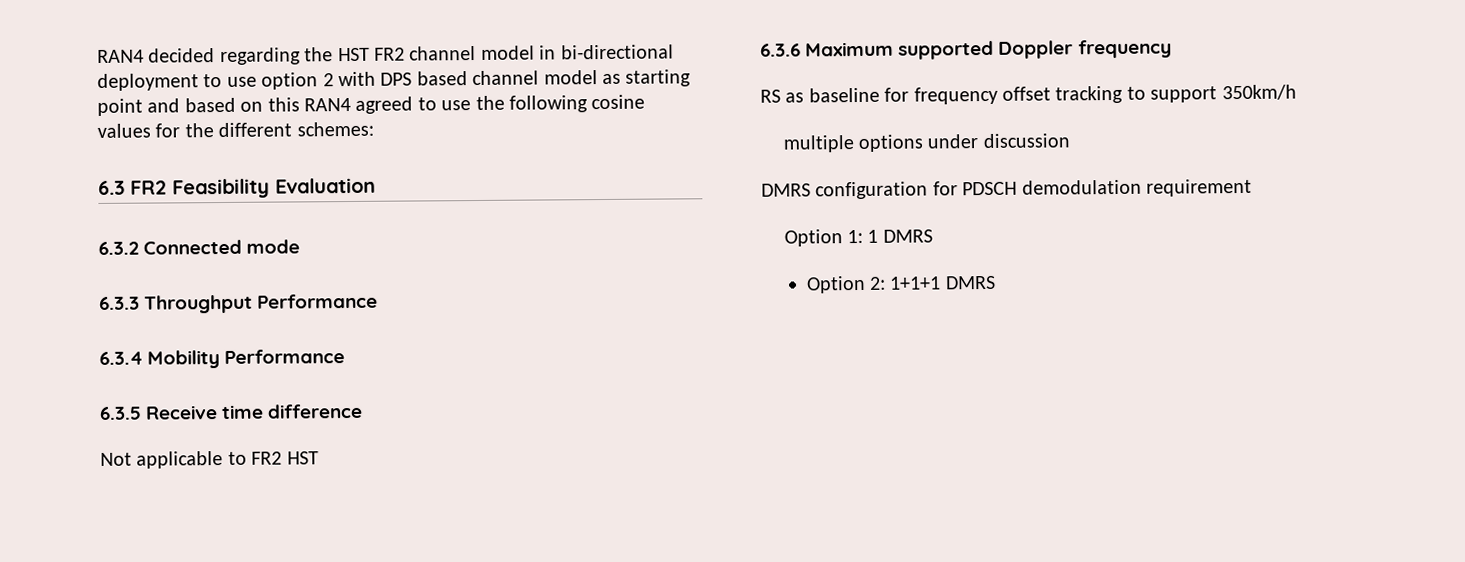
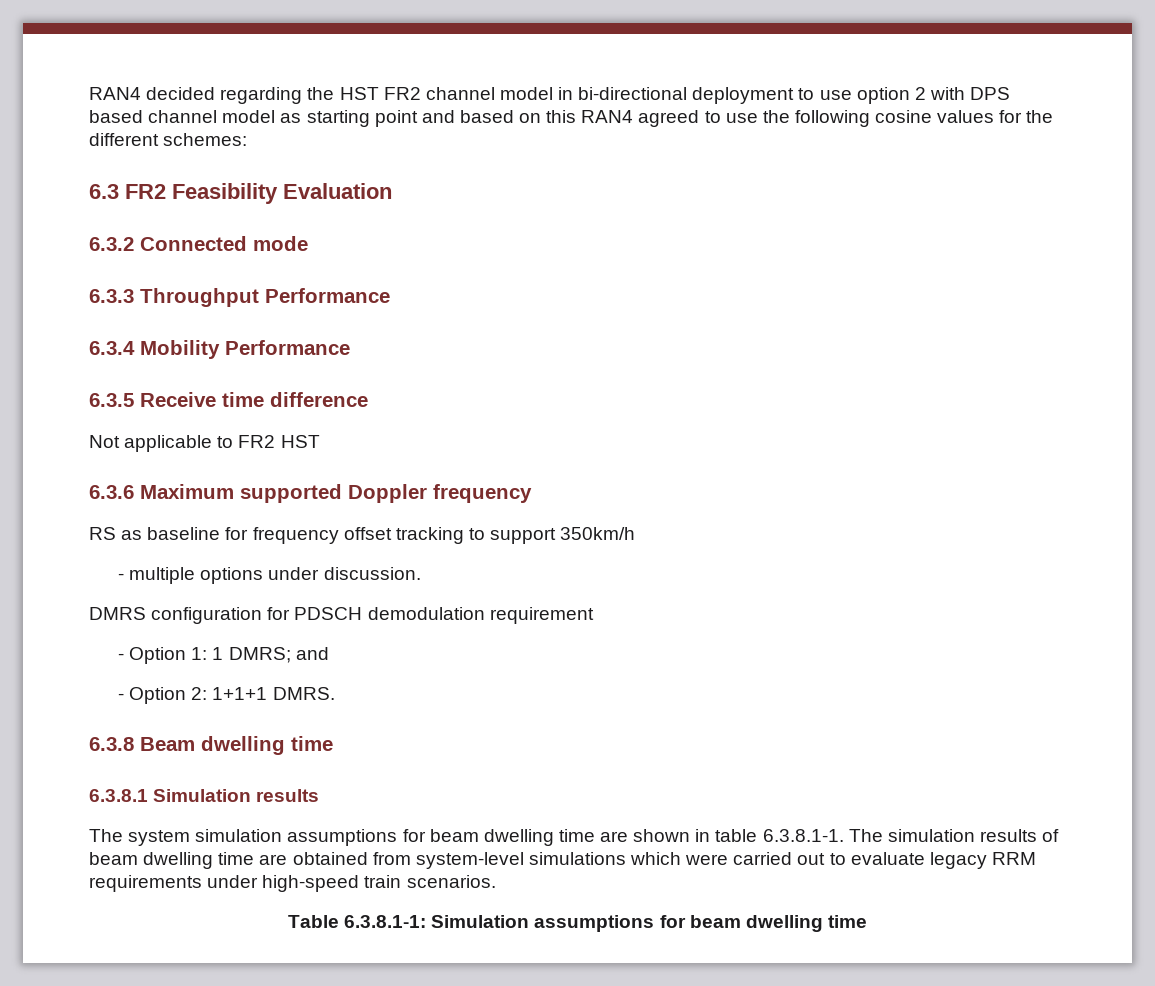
(1297, 92) none -> [118,573,125,580] -
[982,133,1070,149] discussion -> [323,567,421,580] discussion.
(1252, 187) none -> [118,653,125,660] -
[882,229,933,243] [805,275,996,294] DMRS // Option 2: 1+1+1 DMRS -> [228,647,329,663] [118,687,335,704] [89,736,333,755] [89,789,320,802] [89,829,1060,846] [89,852,1036,869] [89,875,496,892] [288,915,867,932] DMRS; and // - Option 2: 1+1+1 DMRS. // 6.3.8 Beam dwelling time // 6.3.8.1 Simulation results // The system simulation assumptions for beam dwelling time are shown in table 6.3.8.1-1. The simulation results of beam dwelling time are obtained from system-level simulations which were carried out to evaluate legacy RRM requirements under high-speed train scenarios. // Table 6.3.8.1-1: Simulation assumptions for beam dwelling time

